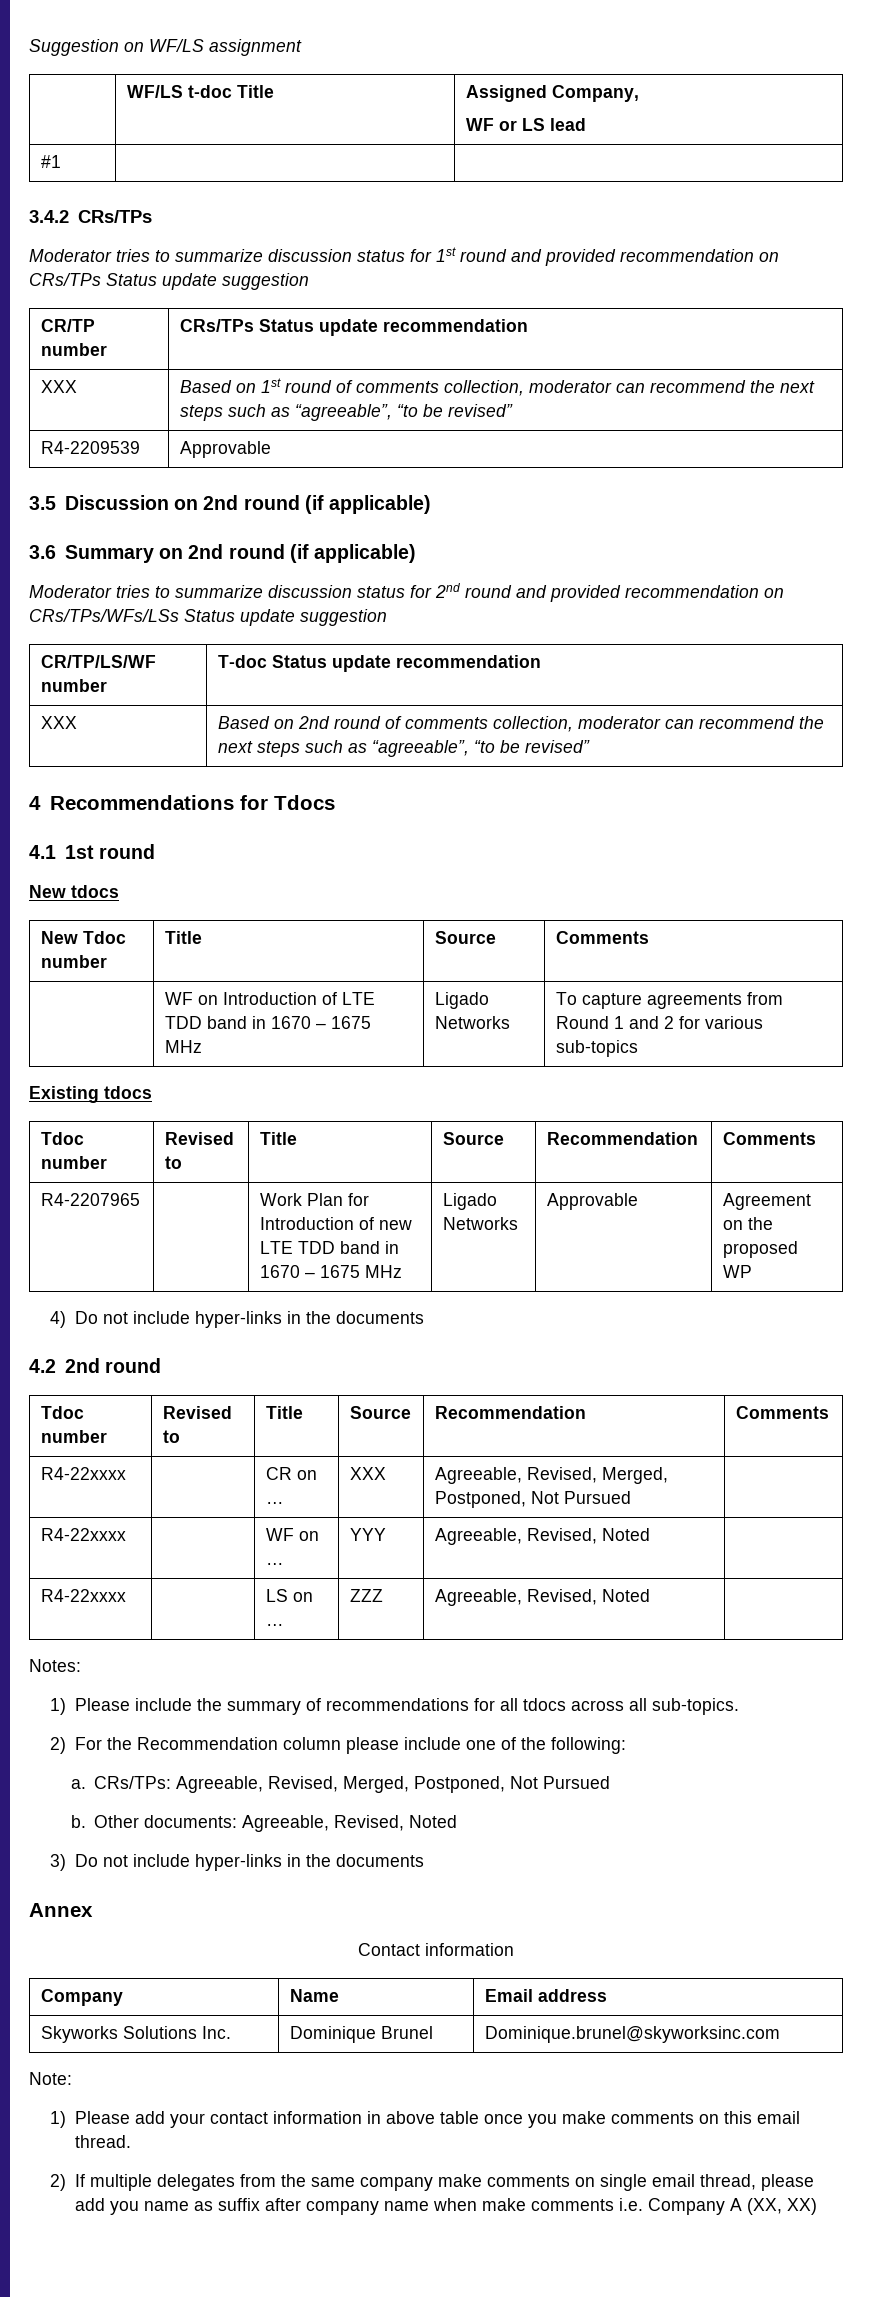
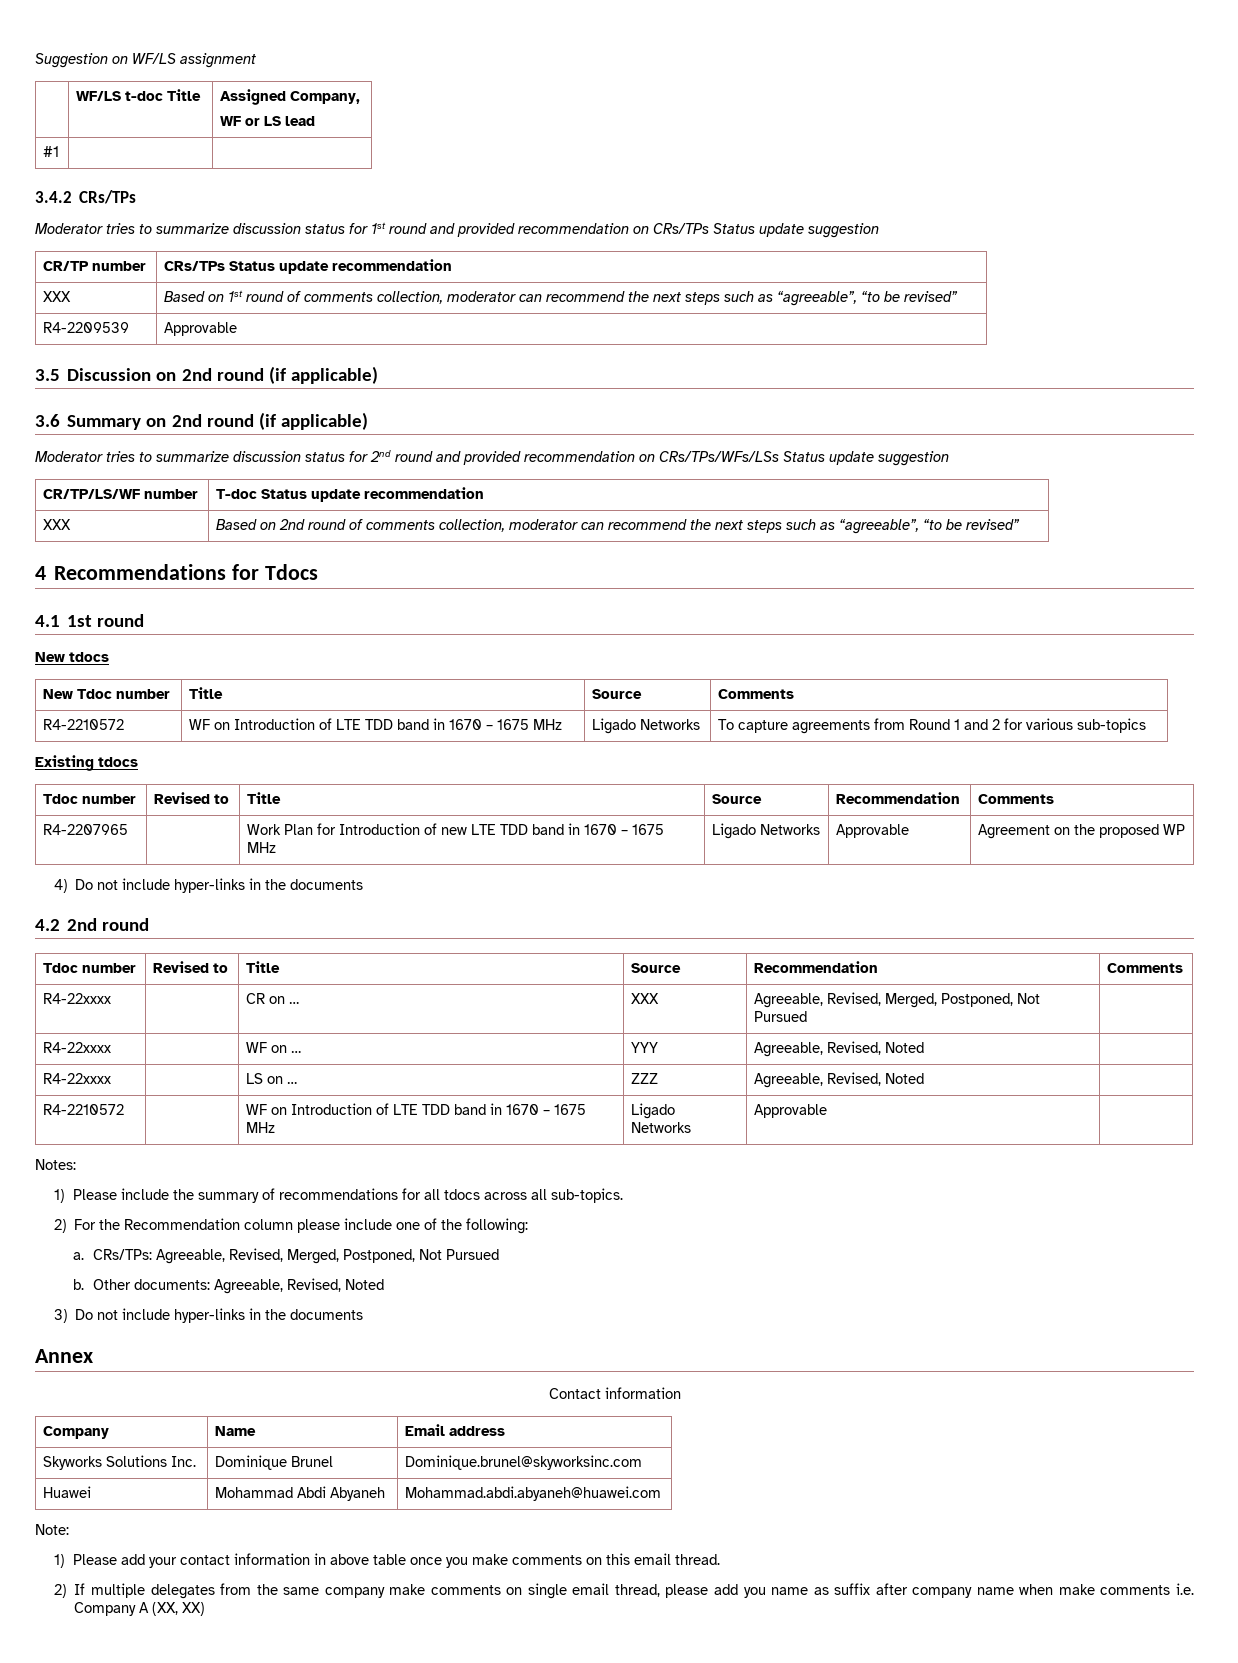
(649, 937) none -> [43,719,125,730] R4-2210572
(650, 1595) none -> [43,1104,125,1115] [246,1103,587,1115] [246,1122,276,1133] [631,1103,676,1119] [631,1122,692,1133] [754,1104,828,1118] // R4-2210572 | | WF on Introduction of LTE TDD band in 1670 – 1675 MHz | Ligado Networks | Approvable |
(780, 2034) none -> [43,1486,92,1498] [215,1486,386,1501] [405,1486,662,1501] // Huawei | Mohammad Abdi Abyaneh | Mohammad.abdi.abyaneh@huawei.com

